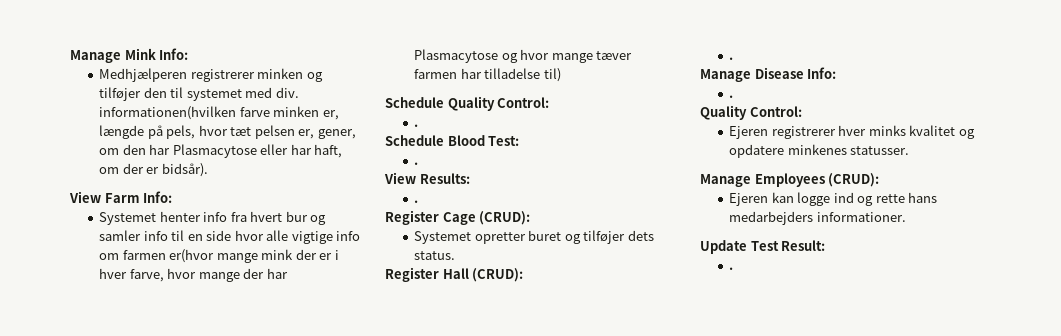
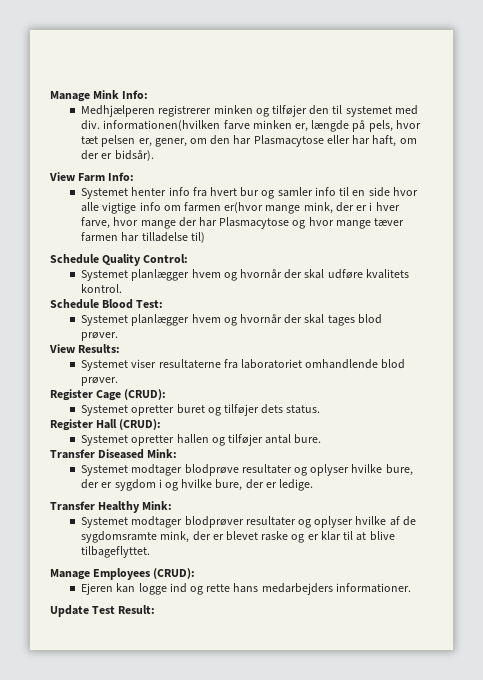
[261,249,294,260] mink -> [303,202,333,214] mink,
[414,124,419,127] [385,135,520,146] [414,162,419,165] [384,172,470,184] [414,200,419,203] . // Schedule Blood Test: // . // View Results: // . -> [81,269,409,281] [81,284,123,293] [50,299,164,309] [81,314,382,326] [81,331,119,341] [49,344,121,353] [81,359,406,371] [81,376,119,386] Systemet planlægger hvem og hvornår der skal udføre kvalitets kontrol. // Schedule Blood Test: // Systemet planlægger hvem og hvornår der skal tages blod prøver. // View Results: // Systemet viser resultaterne fra laboratoriet omhandlende blod prøver.
[729,57,734,60] [700,67,837,82] [729,95,734,98] [700,105,802,120] [729,125,975,139] [729,144,910,158] . // Manage Disease Info: // . // Quality Control: // Ejeren registrerer hver minks kvalitet og opdatere minkenes statusser. -> [81,434,322,446] [50,449,178,459] [81,464,413,476] [81,479,314,491] [50,501,173,513] [81,516,416,528] [81,531,395,543] [81,546,151,558] Systemet opretter hallen og tilføjer antal bure. // Transfer Diseased Mink: // Systemet modtager blodprøve resultater og oplyser hvilke bure, der er sygdom i og hvilke bure, der er ledige. // Transfer Healthy Mink: // Systemet modtager blodprøver resultater og oplyser hvilke af de sygdomsramte mink, der er blevet raske og er klar til at blive tilbageflyttet.
[729,267,734,270] // . -> (156, 609) none

